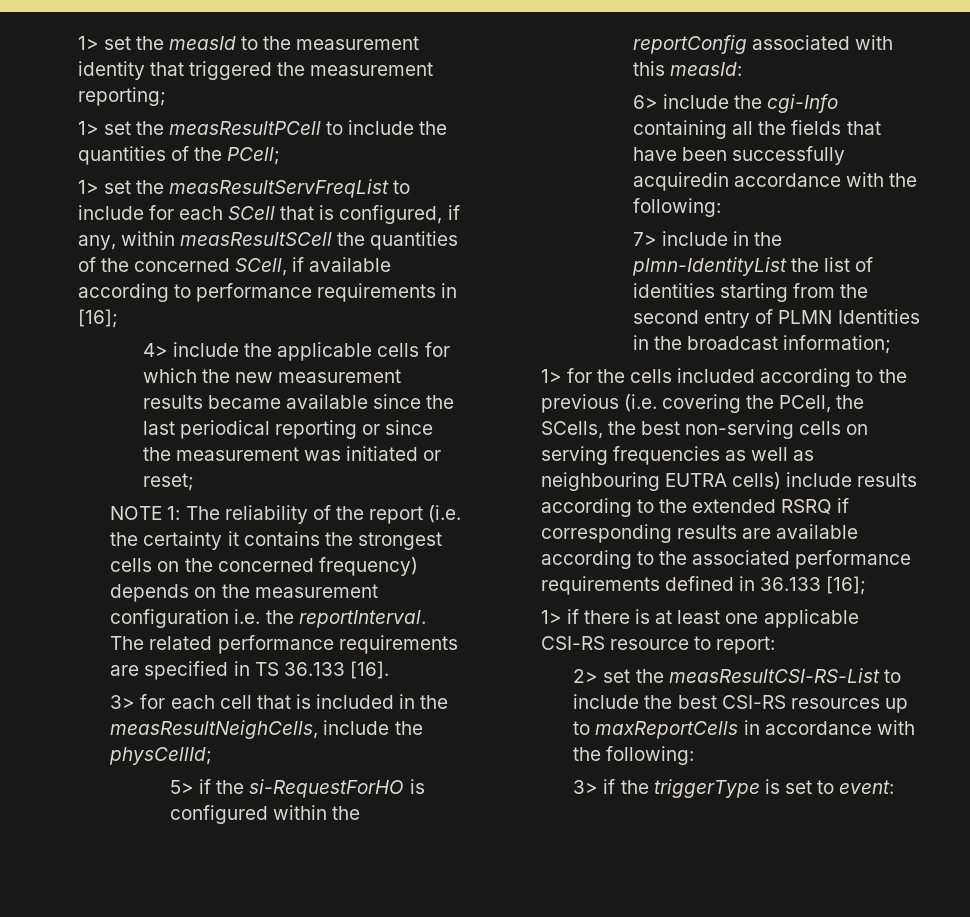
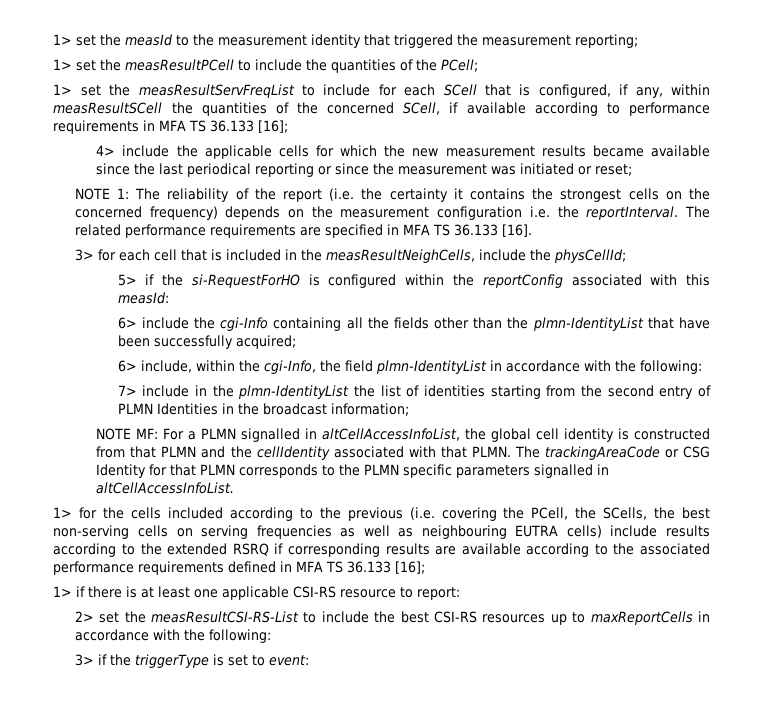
(458, 290) none -> [159,120,255,132] MFA TS 36.133
(250, 668) none -> [402,224,430,235] MFA
[846,121,881,135] [633,146,846,165] [633,172,730,191] that have been successfully acquiredin -> [434,317,711,331] [117,335,296,349] [117,360,502,374] other than the plmn-IdentityList that have been successfully acquired; // 6> include, within the cgi-Info, the field plmn-IdentityList in
(892, 344) none -> [96,428,711,442] [96,446,710,460] [96,464,610,478] [96,482,235,494] // NOTE MF: For a PLMN signalled in altCellAccessInfoList, the global cell identity is constructed from that PLMN and the cellIdentity associated with that PLMN. The trackingAreaCode or CSG Identity for that PLMN corresponds to the PLMN specific parameters signalled in altCellAccessInfoList.
(755, 583) none -> [296,561,344,573] MFA TS

